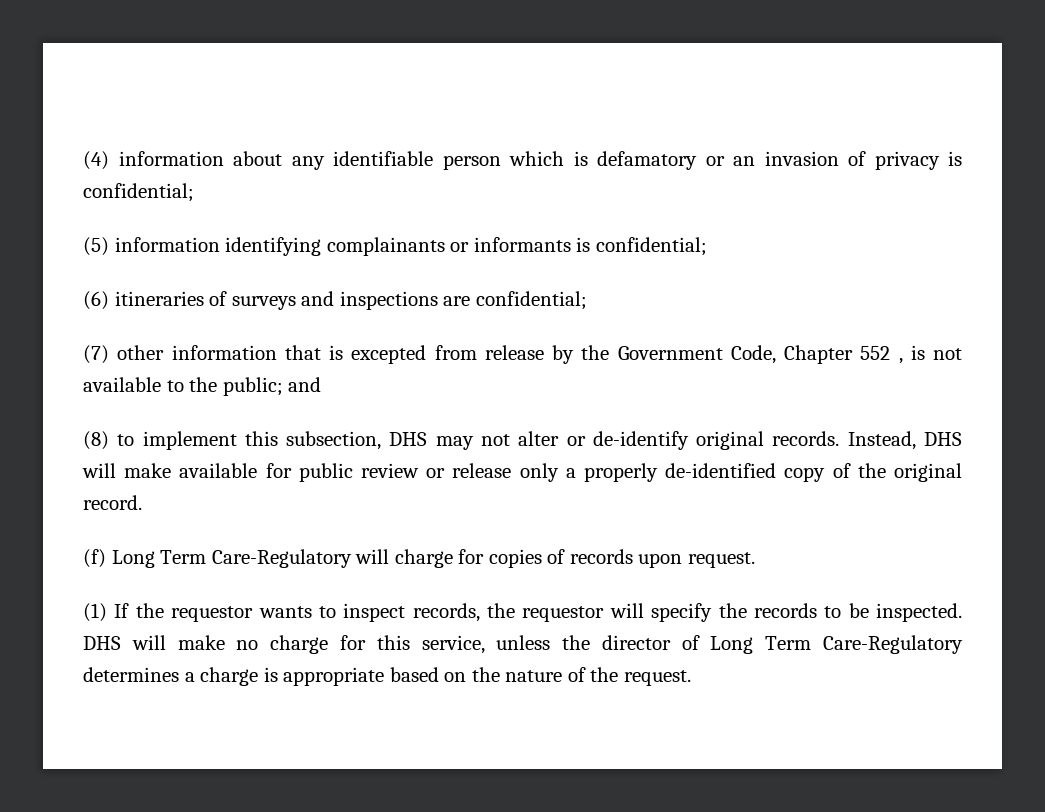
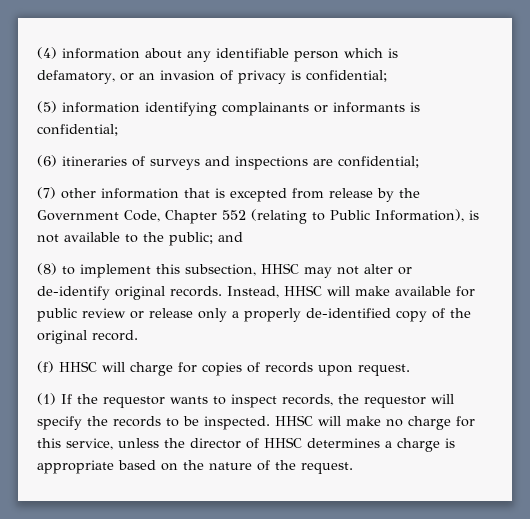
[597,151,697,170] defamatory -> [37,70,115,84] defamatory,
[898,358,903,364] , -> [251,209,464,224] (relating to Public Information),
[389,432,428,446] DHS -> [261,263,299,274] HHSC
[924,432,963,446] DHS -> [284,285,322,296] HHSC
[111,549,352,568] Long Term Care-Regulatory -> [59,361,97,372] HHSC
[83,636,121,650] DHS -> [275,415,313,426] HHSC
[710,635,964,654] Long Term Care-Regulatory -> [264,437,302,448] HHSC

